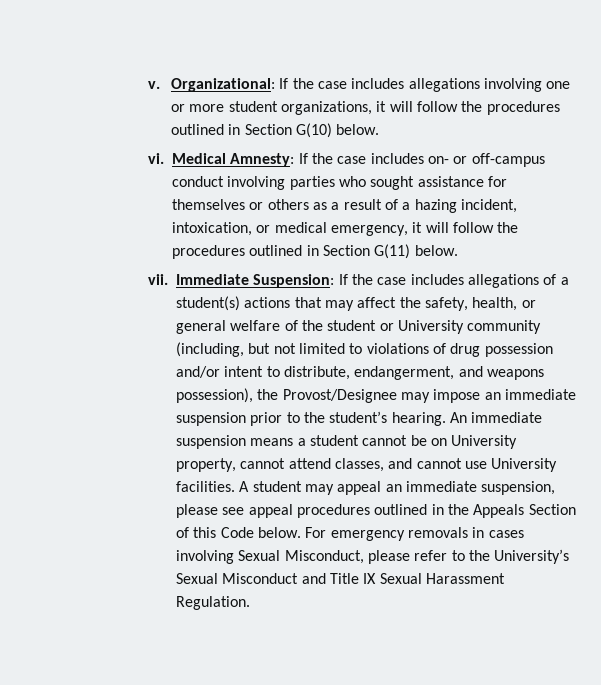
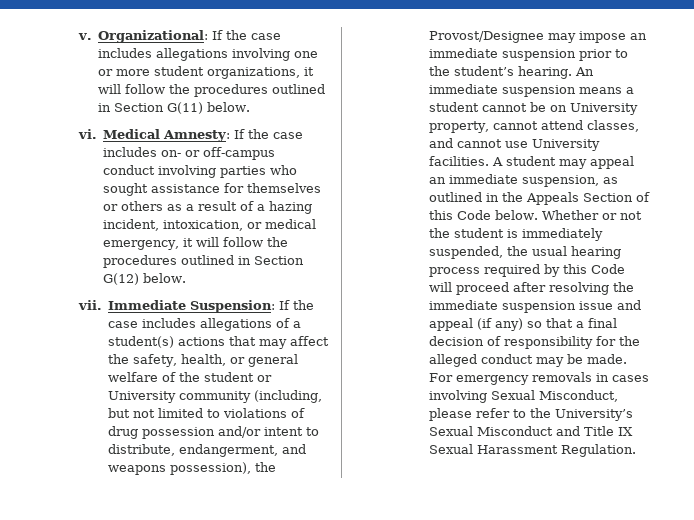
[296,123,333,138] G(10) -> [167,102,204,114] G(11)
[374,244,411,259] G(11) -> [103,273,140,285] G(12)
[176,504,371,518] please see appeal procedures -> [603,177,619,184] as
(302, 532) none -> [542,210,643,220] [429,228,604,241] [429,246,622,259] [429,264,626,277] [429,282,635,295] [429,300,642,313] [429,318,618,331] [429,336,641,349] [429,354,628,367] Whether or not the student is immediately suspended, the usual hearing process required by this Code will proceed after resolving the immediate suspension issue and appeal (if any) so that a final decision of responsibility for the alleged conduct may be made.

